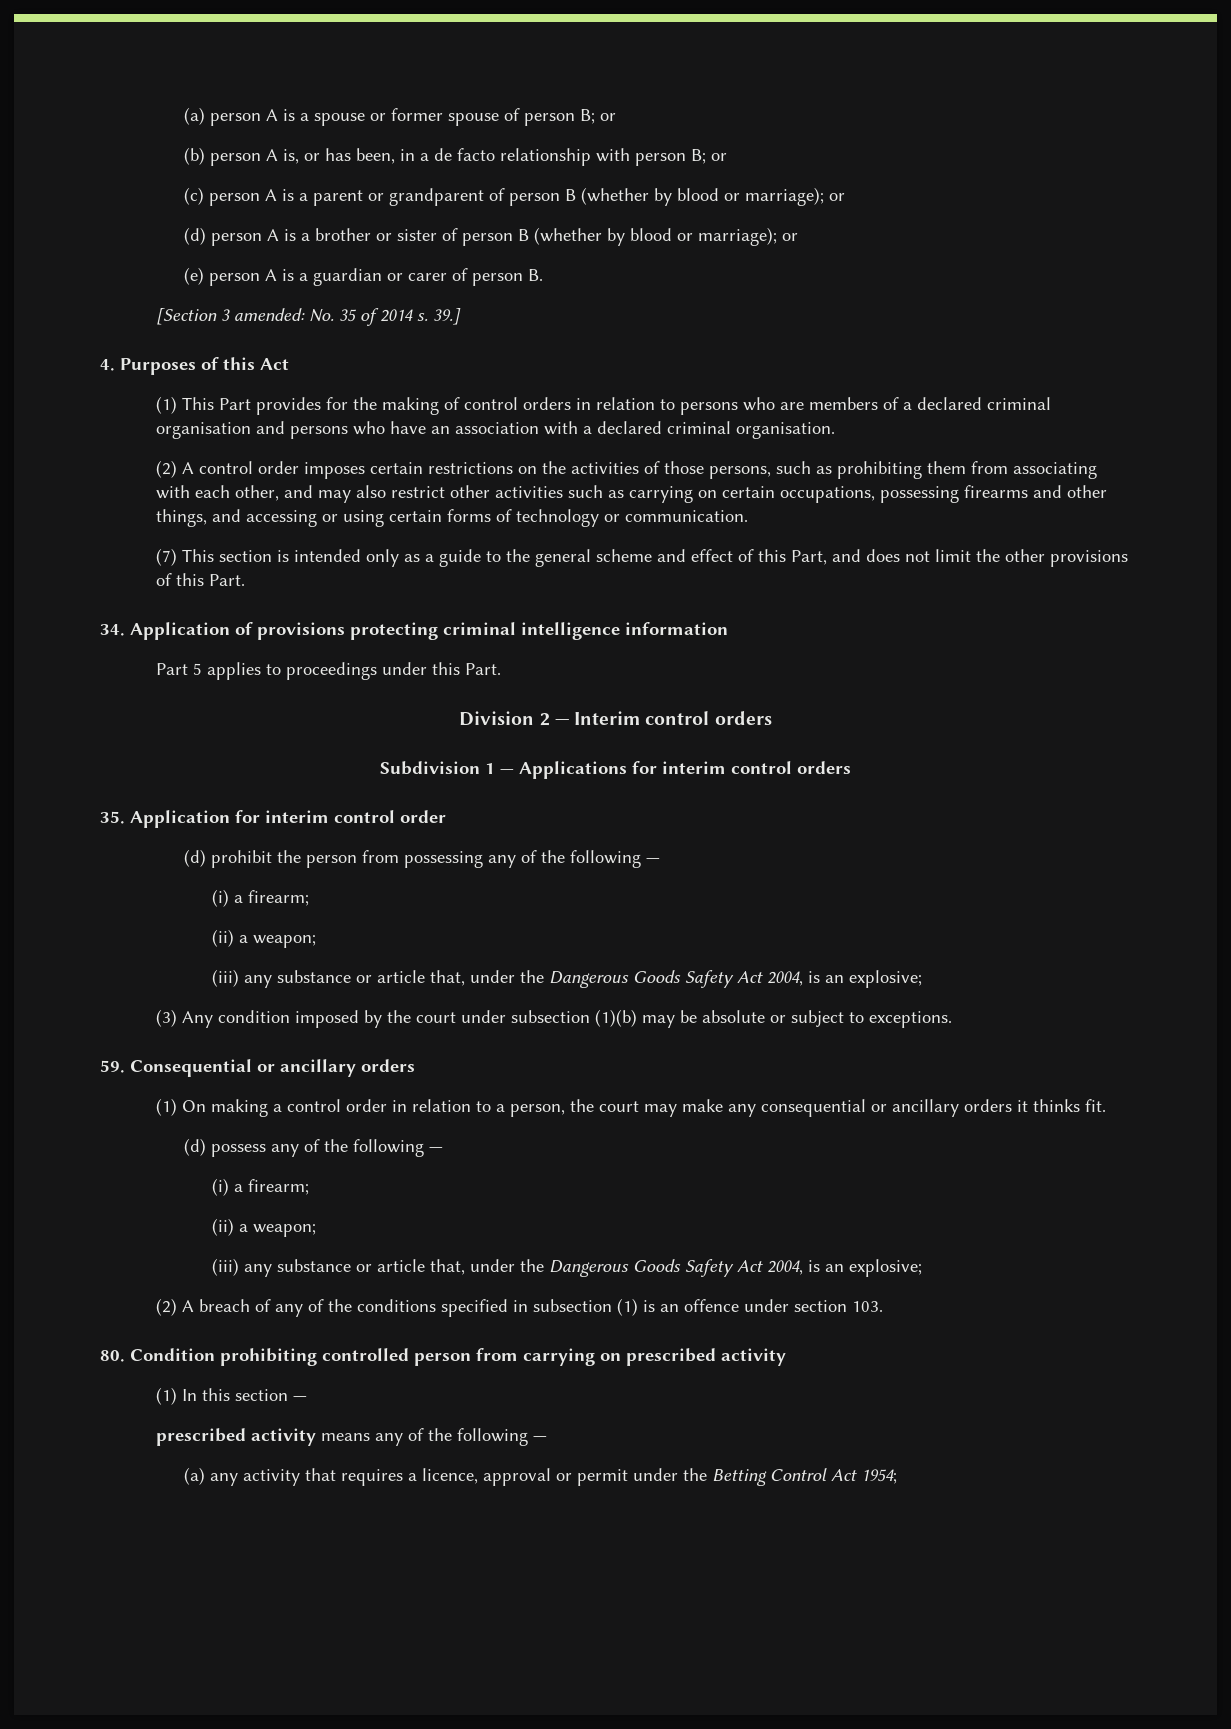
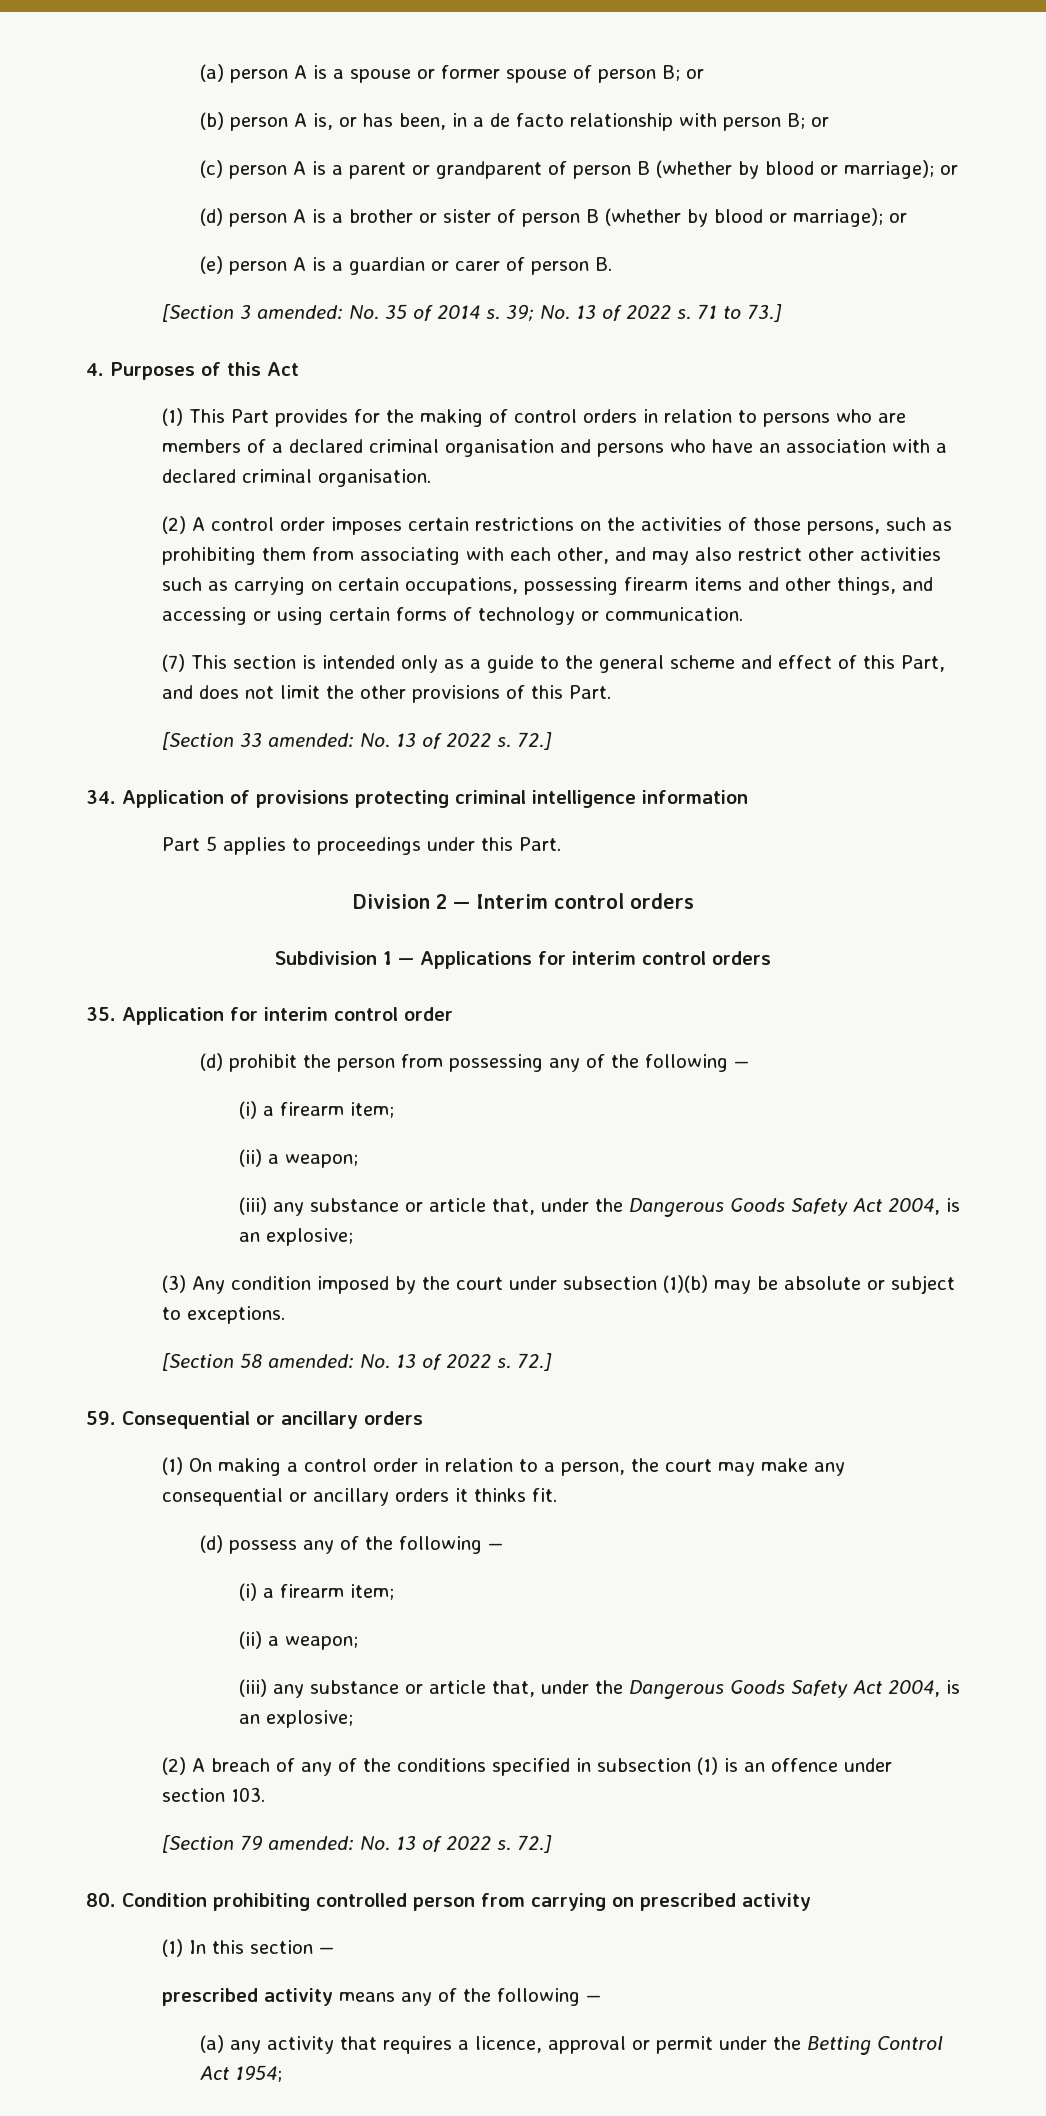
[432,308,461,325] 39.] -> [506,304,783,322] 39; No. 13 of 2022 s. 71 to 73.]
[963,485,1028,498] firearms -> [624,577,743,591] firearm items
(245, 580) none -> [162,732,553,750] // [Section 33 amended: No. 13 of 2022 s. 72.]
[247,890,309,906] firearm; -> [279,1102,394,1118] firearm item;
(952, 1019) none -> [162,1353,553,1371] // [Section 58 amended: No. 13 of 2022 s. 72.]
[247,1179,309,1195] firearm; -> [279,1584,394,1600] firearm item;
(883, 1306) none -> [162,1835,553,1853] // [Section 79 amended: No. 13 of 2022 s. 72.]

